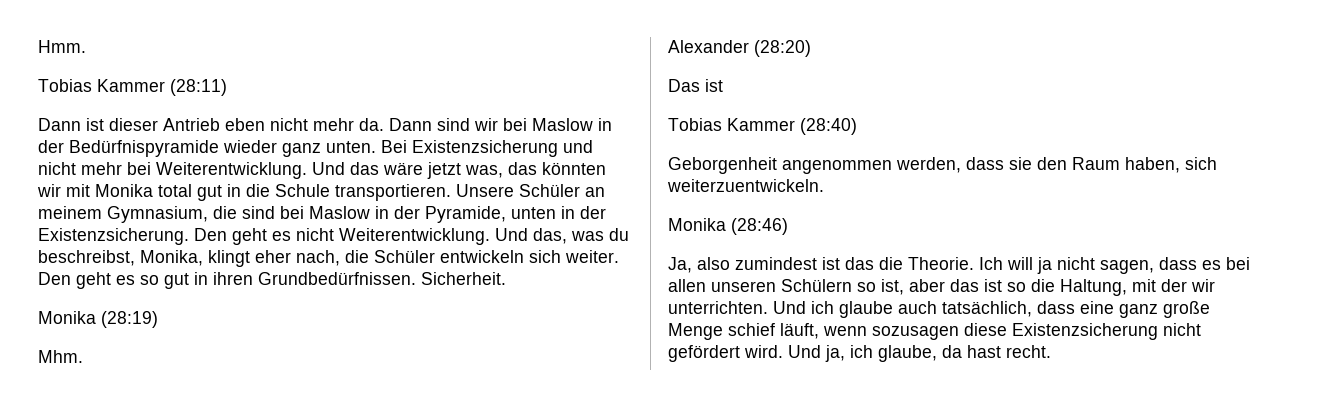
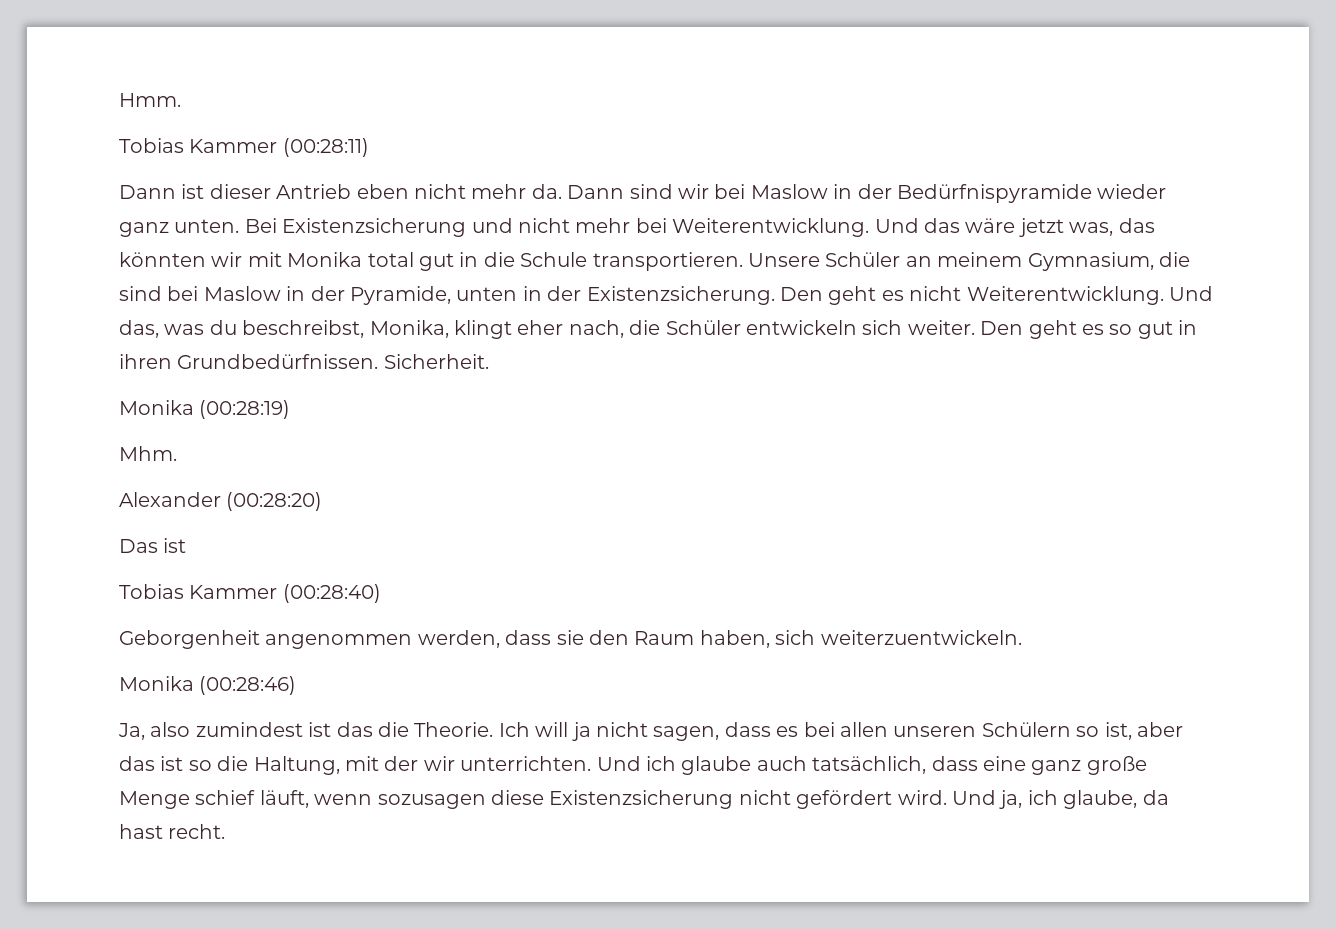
[170,79,227,96] (28:11) -> [282,138,369,157] (00:28:11)
[101,311,158,328] (28:19) -> [199,400,291,419] (00:28:19)
[754,40,811,57] (28:20) -> [226,492,323,511] (00:28:20)
[800,118,857,135] (28:40) -> [282,584,381,603] (00:28:40)
[731,218,788,235] (28:46) -> [199,676,297,695] (00:28:46)

